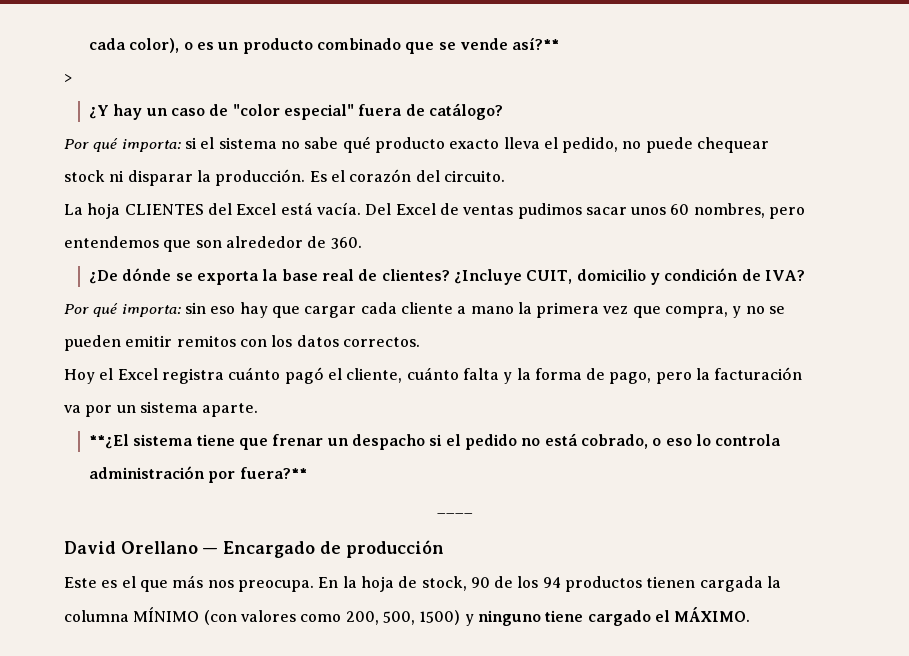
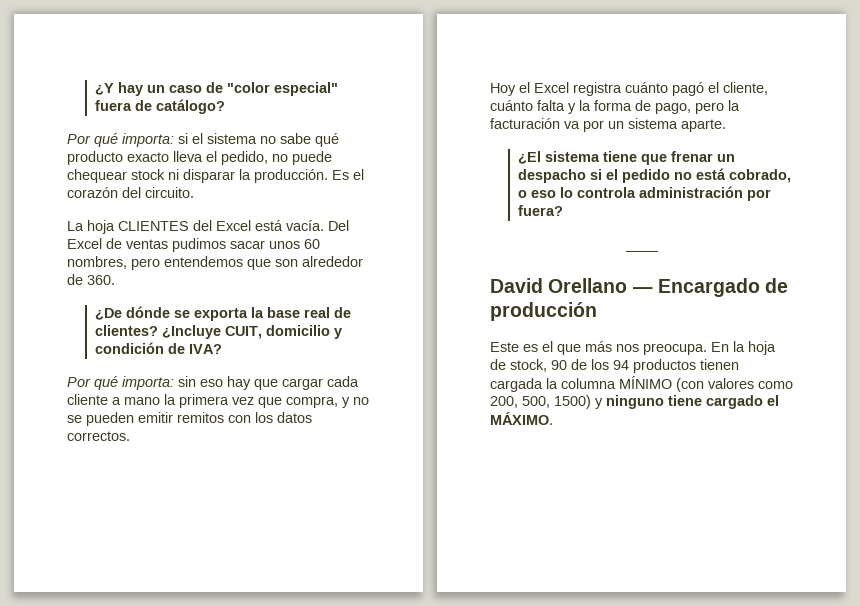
[89,38,560,54] [64,74,72,83] cada color), o es un producto combinado que se vende así?** // > // -> (94, 89) none
(770, 145) // -> (127, 176) none
(806, 213) // -> (160, 264) none
(786, 310) // -> (82, 419) none
(803, 373) // -> (560, 123) none
[89,434,130,449] **¿El -> [517,151,541,164] ¿El
(782, 440) // -> (636, 192) none
[239,467,307,479] fuera?** -> [517,205,563,216] fuera?
(782, 582) // -> (558, 383) none

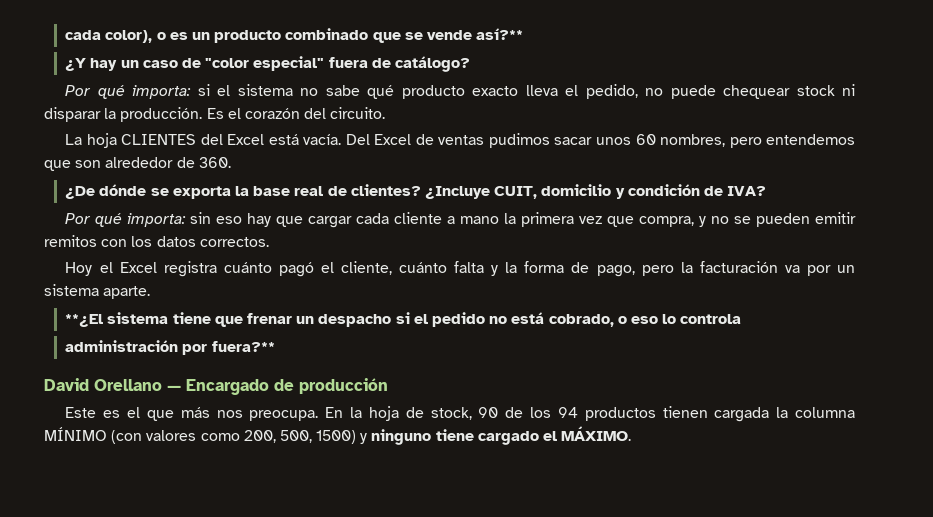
(94, 89) none -> [65,28,524,43] cada color), o es un producto combinado que se vende así?** //
[517,151,541,164] ¿El -> [65,314,104,327] **¿El
(636, 192) none -> (742, 319) //
[517,205,563,216] [624,249,659,252] fuera? // ____ -> [211,341,275,352] fuera?**

